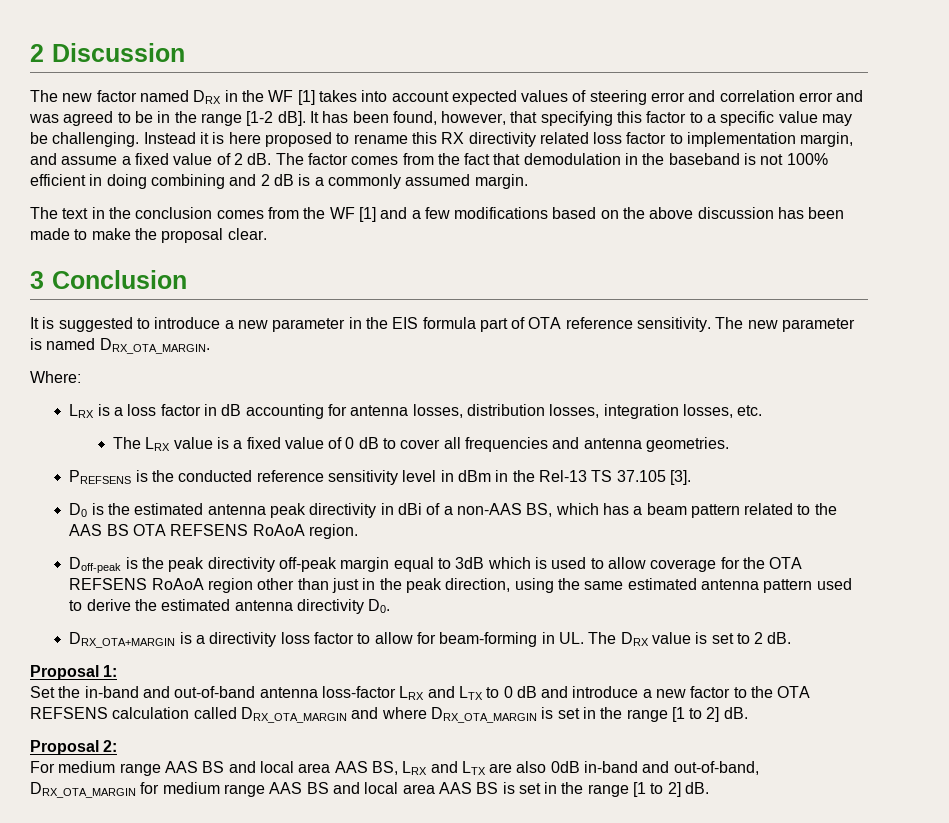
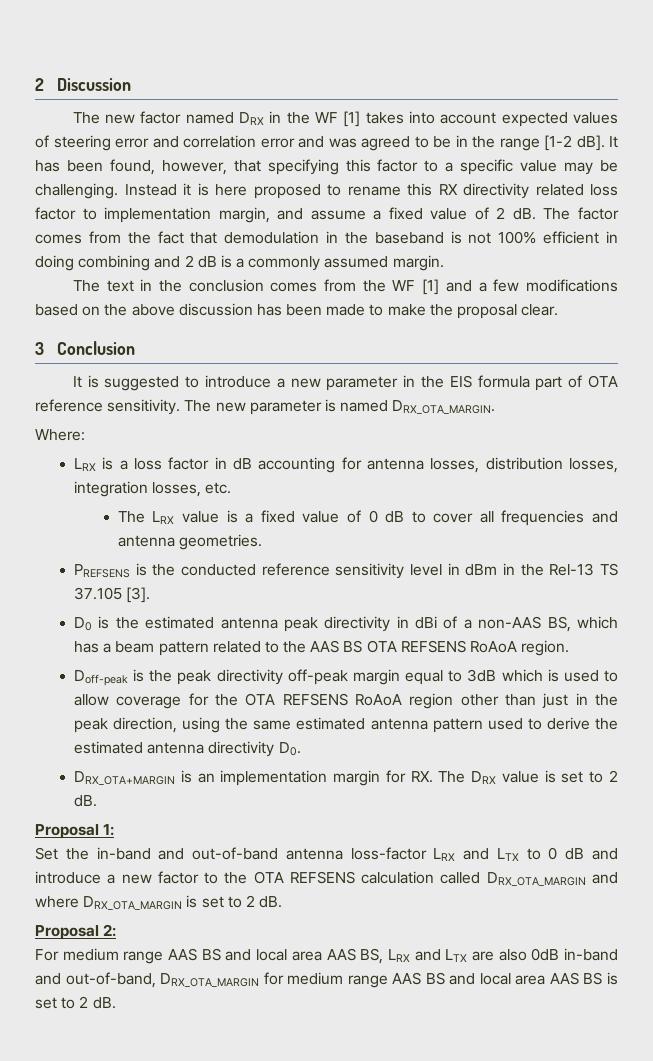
[196,632,584,647] a directivity loss factor to allow for beam-forming in UL. -> [197,770,433,786] an implementation margin for RX.
[582,707,720,722] in the range [1 to 2] -> [227,895,255,908] to 2
[544,782,681,797] in the range [1 to 2] -> [61,996,89,1009] to 2

